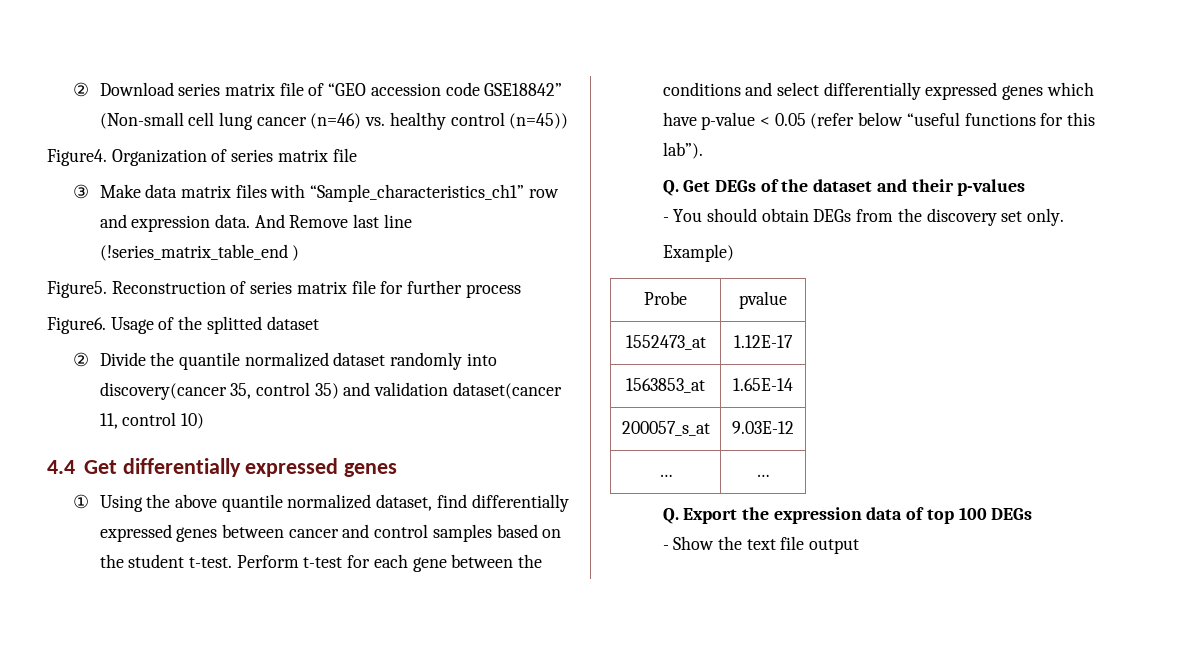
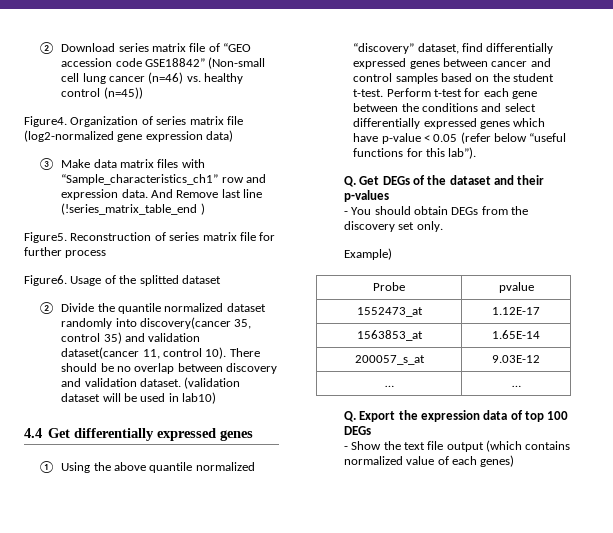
(357, 155) none -> [24,130,234,142] (log2-normalized gene expression data)
[181,413,205,429] 10) -> [205,347,260,359] [61,363,278,374] [61,377,241,389] [61,392,217,404] 10). There should be no overlap between discovery and validation dataset. (validation dataset will be used in lab10)
(372, 501) none -> [353,43,415,54] “discovery”
(860, 546) none -> [486,440,571,452] [343,455,515,467] (which contains normalized value of each genes)

